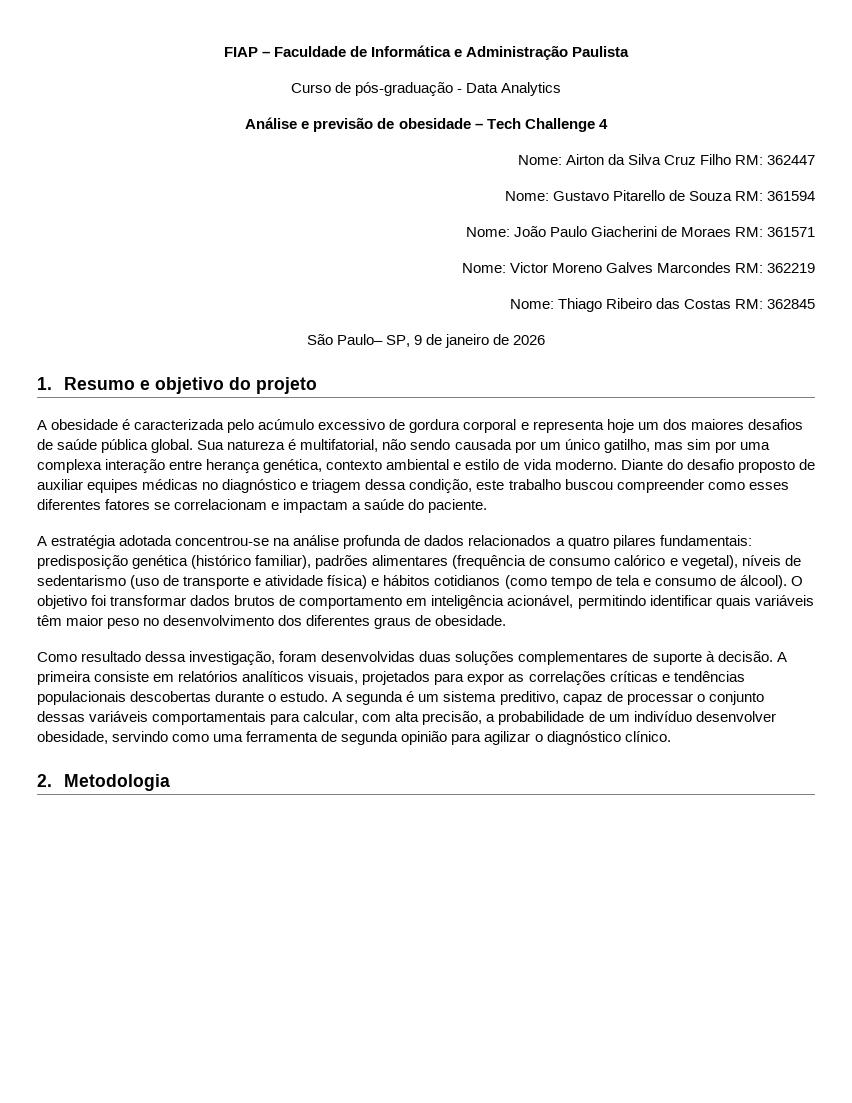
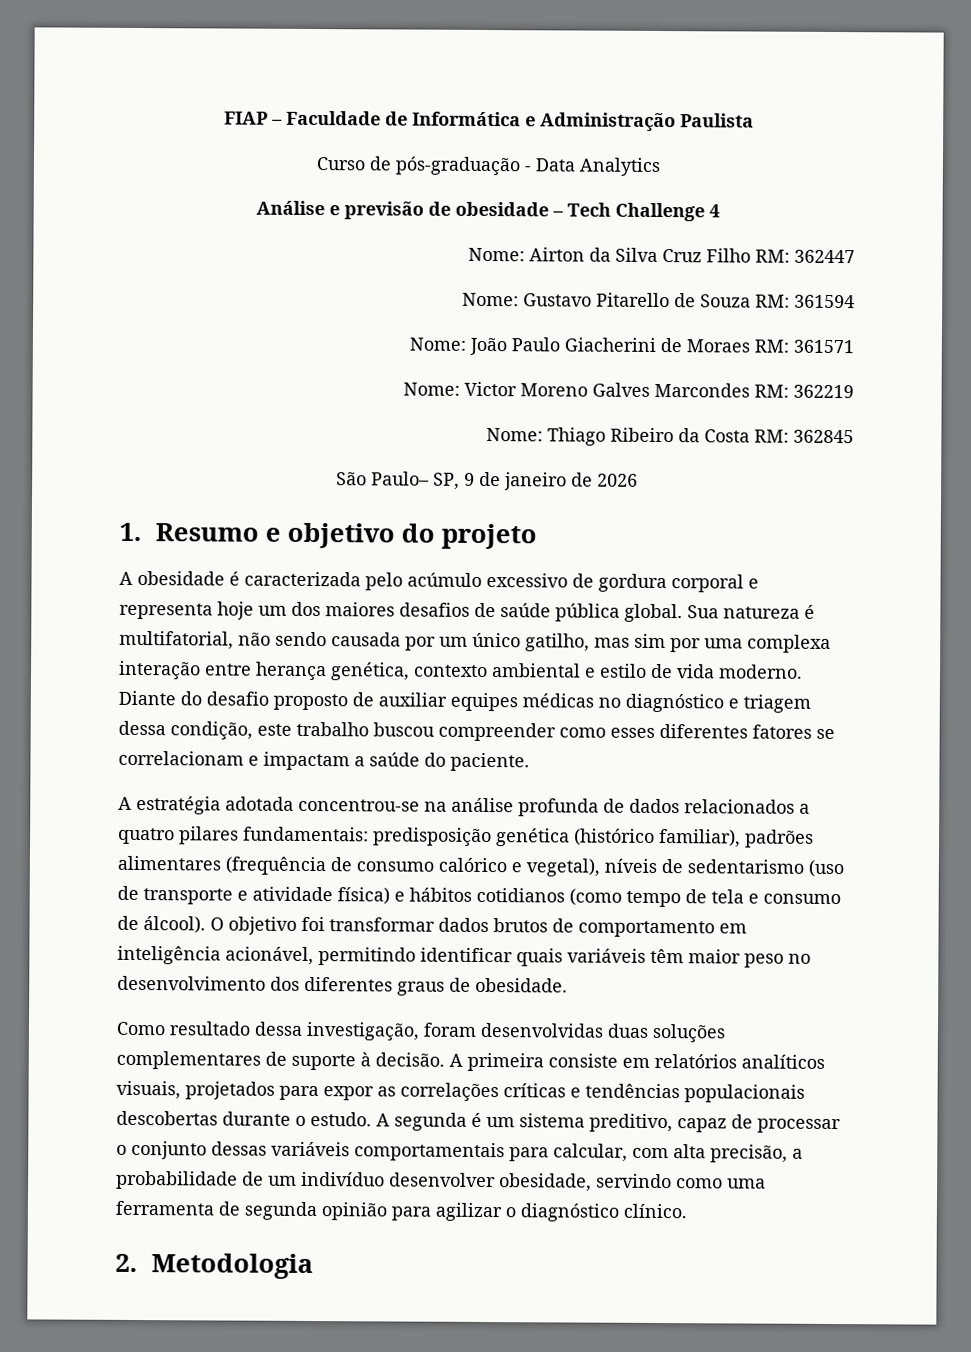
[655,298,731,309] das Costas -> [678,428,750,443] da Costa

